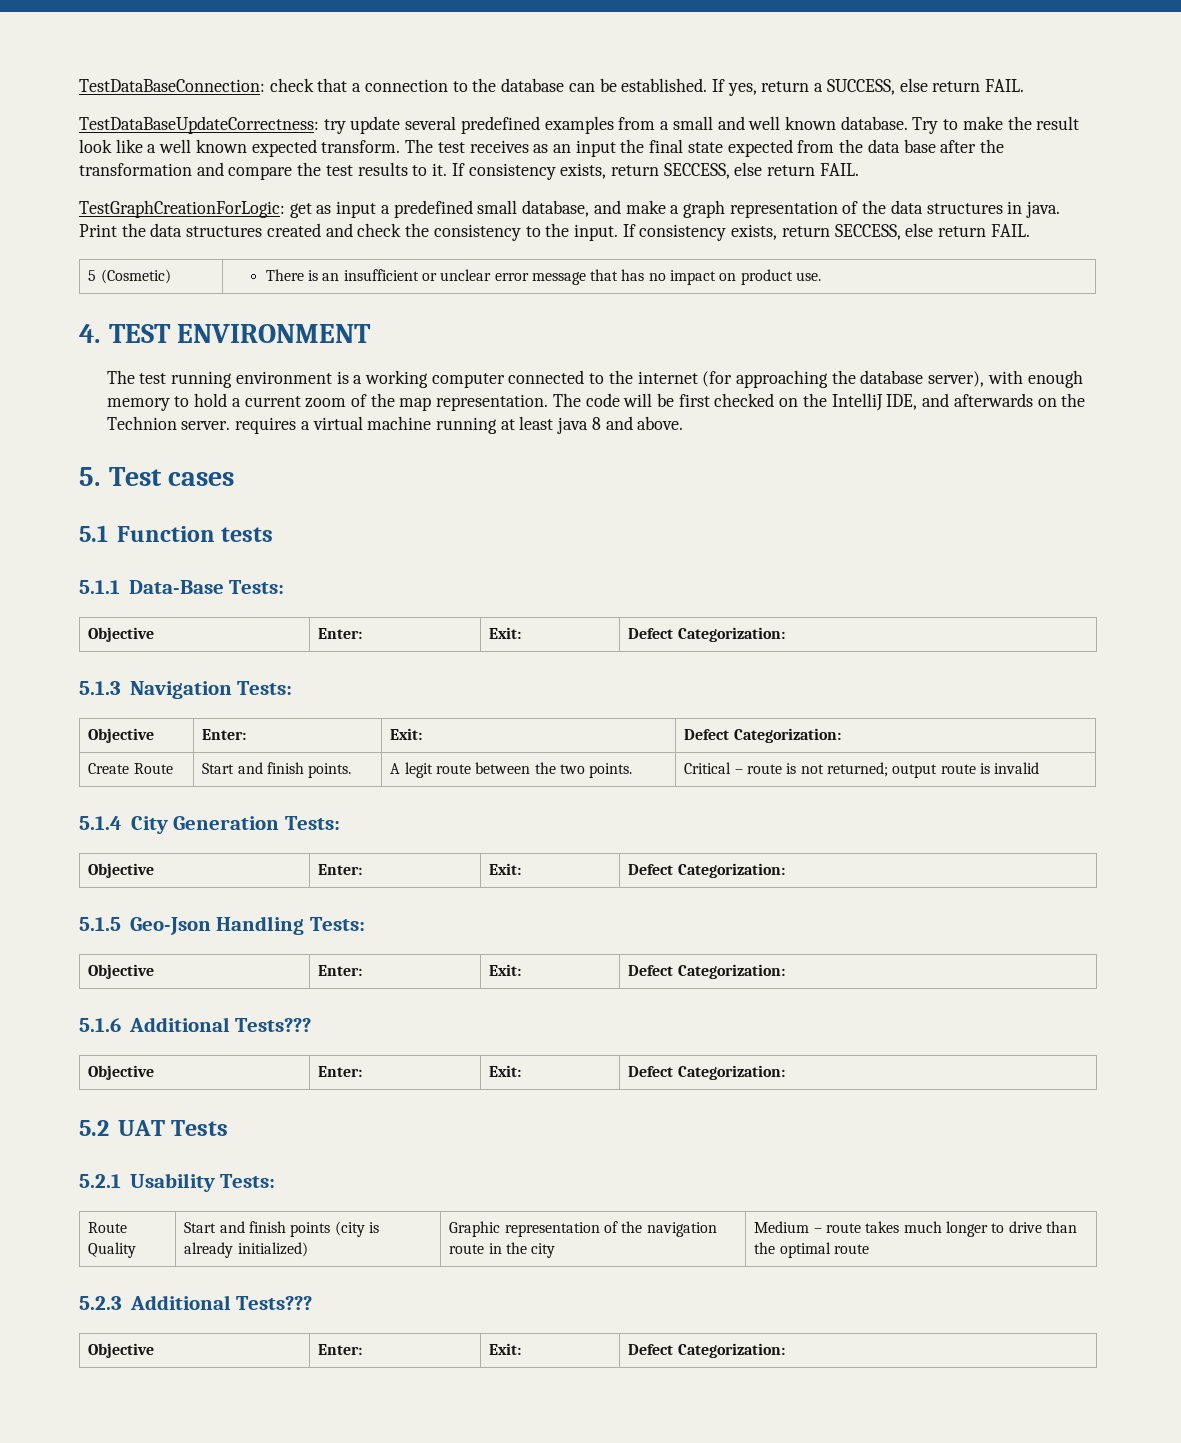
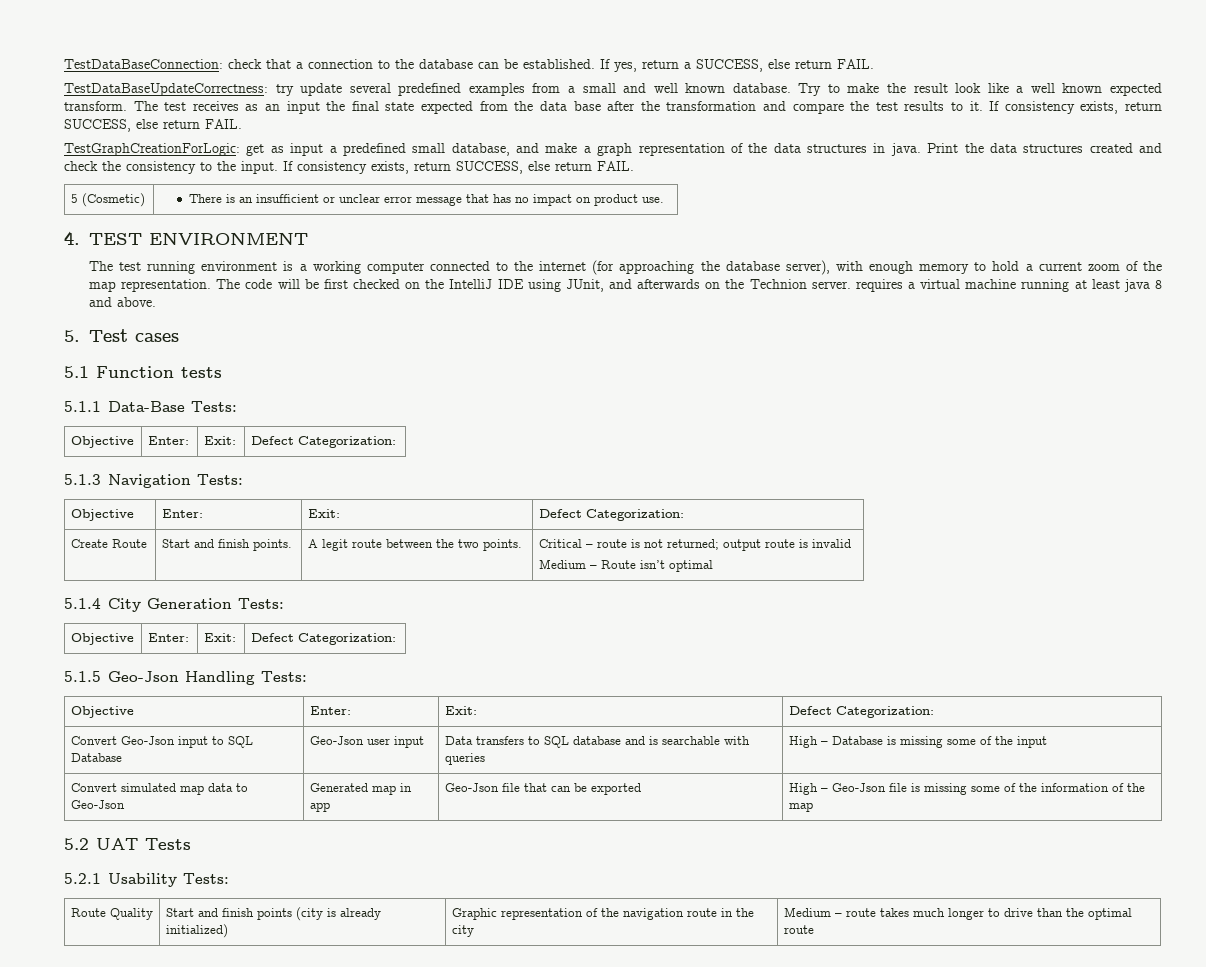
[663,163,730,179] SECCESS, -> [64,119,131,132] SUCCESS,
[834,224,901,240] SECCESS, -> [456,161,523,174] SUCCESS,
[886,394,918,410] IDE, -> [497,279,604,292] IDE using JUnit,
(1040, 768) none -> [538,559,713,572] // Medium – Route isn’t optimal
[79,1017,312,1032] [88,1065,155,1080] [318,1066,363,1077] [489,1065,522,1077] [628,1065,785,1080] // 5.1.6 Additional Tests??? // Objective | Enter: | Exit: | Defect Categorization: -> [70,736,253,748] [70,753,122,762] [309,736,424,748] [444,736,750,748] [444,753,485,765] [788,736,1047,748] [70,783,248,795] [70,800,125,809] [309,783,412,795] [309,802,330,812] [444,783,641,795] [788,783,1145,795] [788,802,813,812] // Convert Geo-Json input to SQL Database | Geo-Json user input | Data transfers to SQL database and is searchable with queries | High – Database is missing some of the input // Convert simulated map data to Geo-Json | Generated map in app | Geo-Json file that can be exported | High – Geo-Json file is missing some of the information of the map
[79,1295,313,1310] [88,1343,155,1358] [318,1344,363,1355] [489,1343,522,1355] [628,1343,785,1358] // 5.2.3 Additional Tests??? // Objective | Enter: | Exit: | Defect Categorization: -> (814, 929) none

